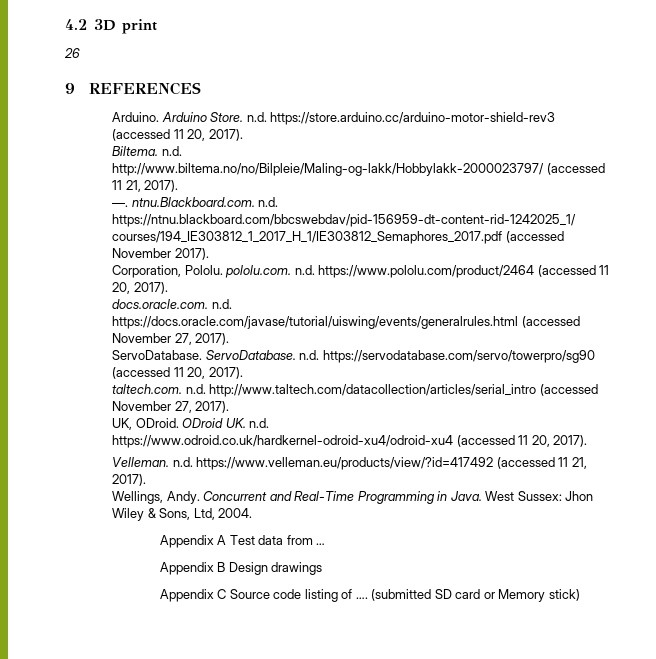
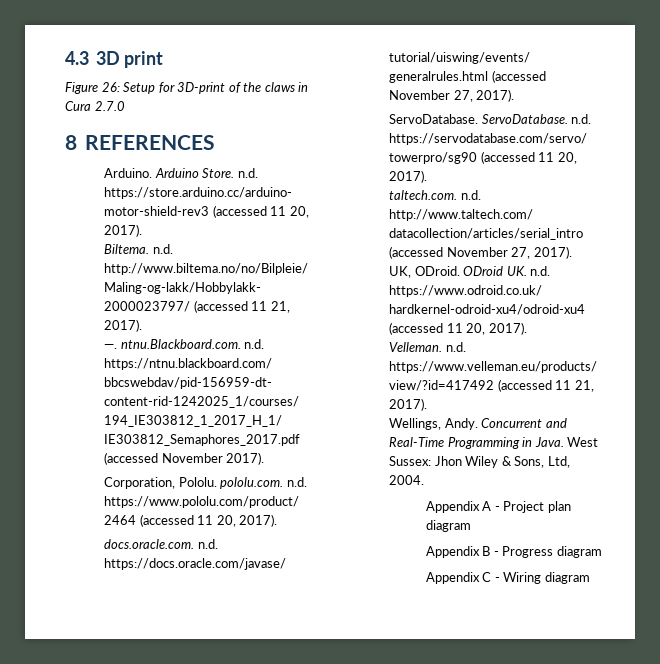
[65,19,87,30] 4.2 -> [65,51,89,65] 4.3
[64,48,80,58] [65,83,75,94] 26 // 9 -> [65,82,309,94] [65,101,125,111] [65,135,77,150] Figure 26: Setup for 3D-print of the claws in Cura 2.7.0 // 8
[229,535,326,545] Test data from … -> [494,501,571,513] [425,520,471,532] - Project plan diagram
[228,562,323,575] Design drawings -> [493,546,602,558] - Progress diagram
[229,589,580,602] Source code listing of …. (submitted SD card or Memory stick) -> [494,572,590,584] - Wiring diagram

